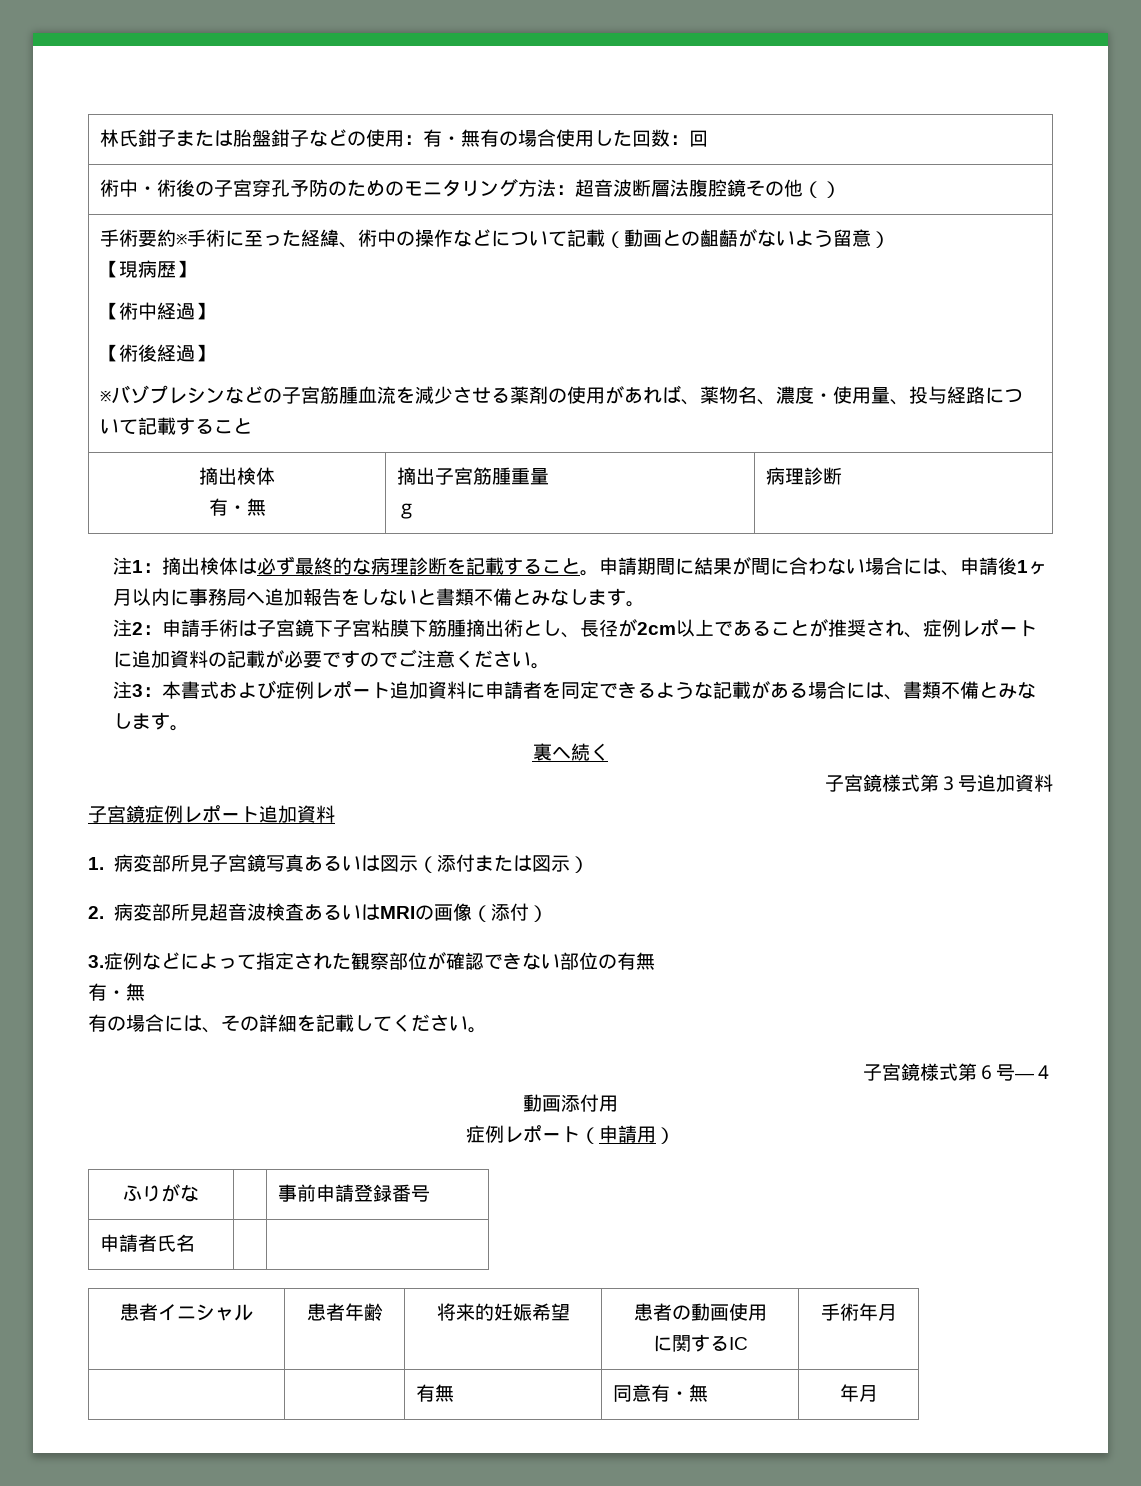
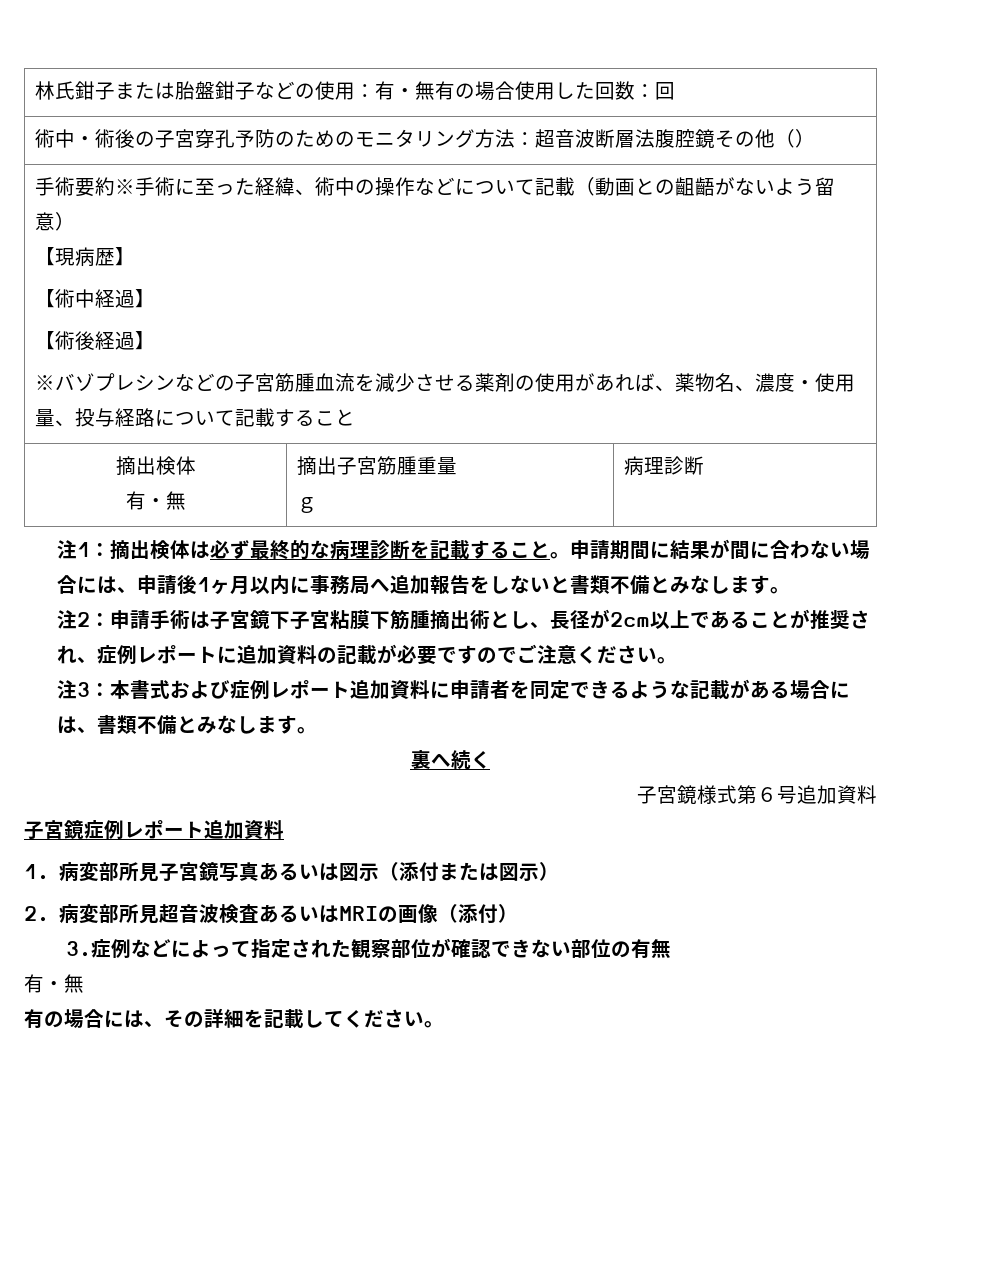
[939,776,958,791] ３ -> [757,787,777,802] ６
[863,1063,1053,1081] [523,1094,618,1112] [466,1125,675,1144] [123,1184,199,1202] [277,1184,430,1202] [99,1234,195,1252] [120,1303,253,1321] [306,1303,383,1321] [436,1303,570,1321] [633,1303,767,1321] [652,1334,748,1352] [820,1303,897,1321] [415,1384,454,1402] [612,1384,708,1402] [839,1384,878,1402] // 子宮鏡様式第６号―４ // 動画添付用 // 症例レポート（申請用） // ふりがな | | 事前申請登録番号 // 申請者氏名 | | // 患者イニシャル | 患者年齢 | 将来的妊娠希望 | 患者の動画使用 // に関するIC | 手術年月 // | | 有無 | 同意有・無 | 年月 -> (444, 1024) none

